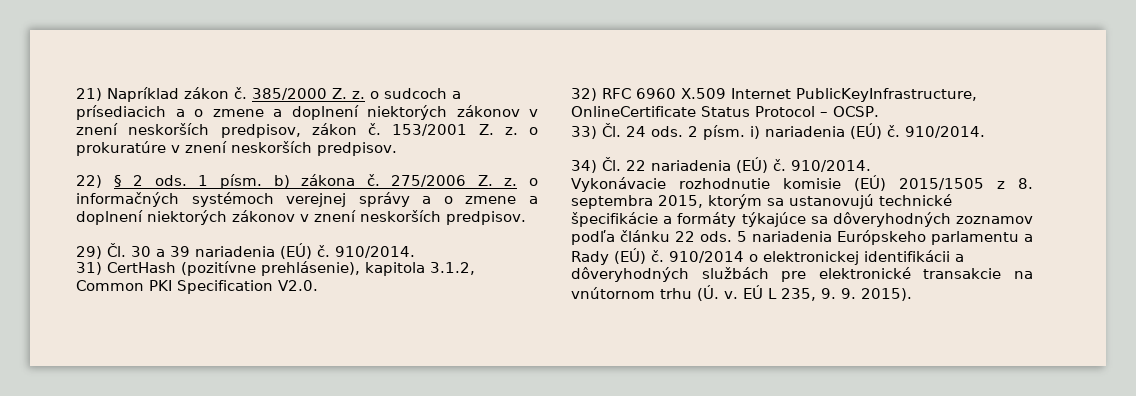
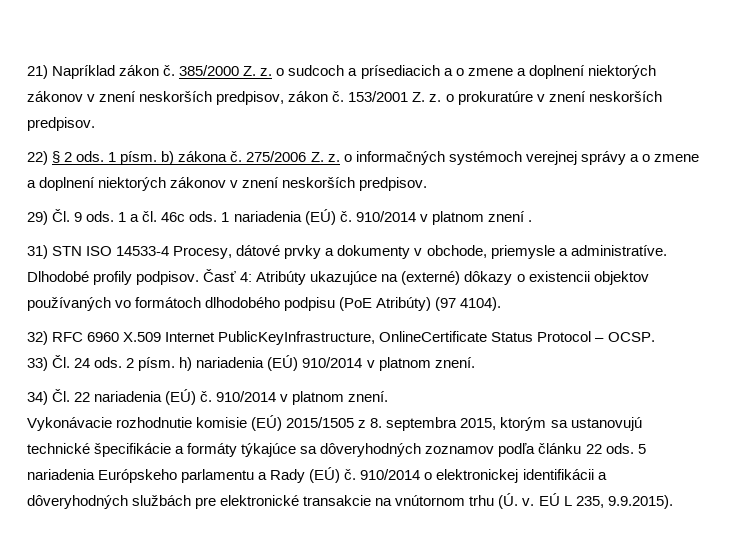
[131,243,415,259] [76,261,475,276] [76,280,318,294] 30 a 39 nariadenia (EÚ) č. 910/2014. // 31) CertHash (pozitívne prehlásenie), kapitola 3.1.2, Common PKI Specification V2.0. -> [74,209,532,225] [27,245,667,259] [27,269,649,285] [27,297,502,311] 9 ods. 1 a čl. 46c ods. 1 nariadenia (EÚ) č. 910/2014 v platnom znení . // 31) STN ISO 14533-4 Procesy, dátové prvky a dokumenty v obchode, priemysle a administratíve. Dlhodobé profily podpisov. Časť 4: Atribúty ukazujúce na (externé) dôkazy o existencii objektov používaných vo formátoch dlhodobého podpisu (PoE Atribúty) (97 4104).
[750,123,985,139] i) nariadenia (EÚ) č. 910/2014. -> [179,355,475,371] h) nariadenia (EÚ) 910/2014 v platnom znení.
[791,160,871,172] 910/2014. -> [216,391,389,405] 910/2014 v platnom znení.
[820,288,912,301] 9. 9. 2015). -> [607,495,673,509] 9.9.2015).

